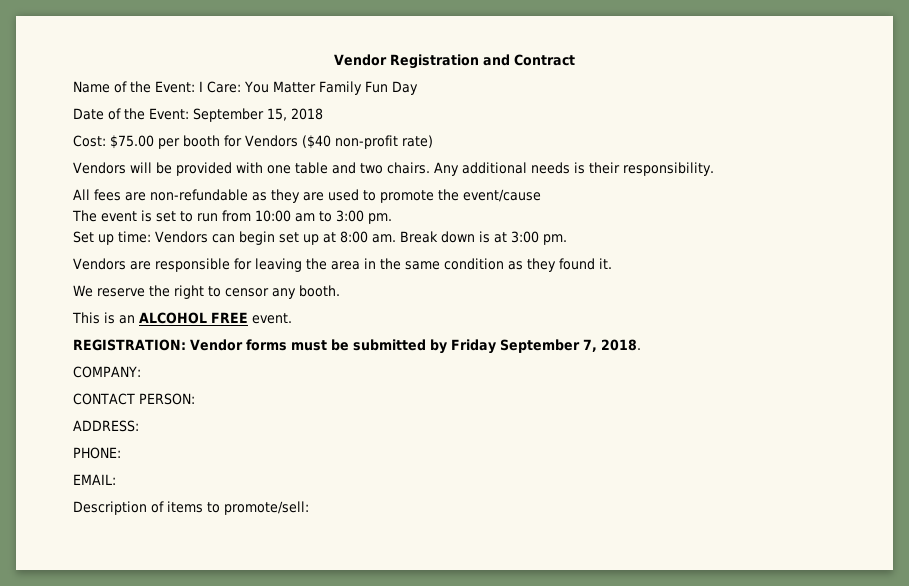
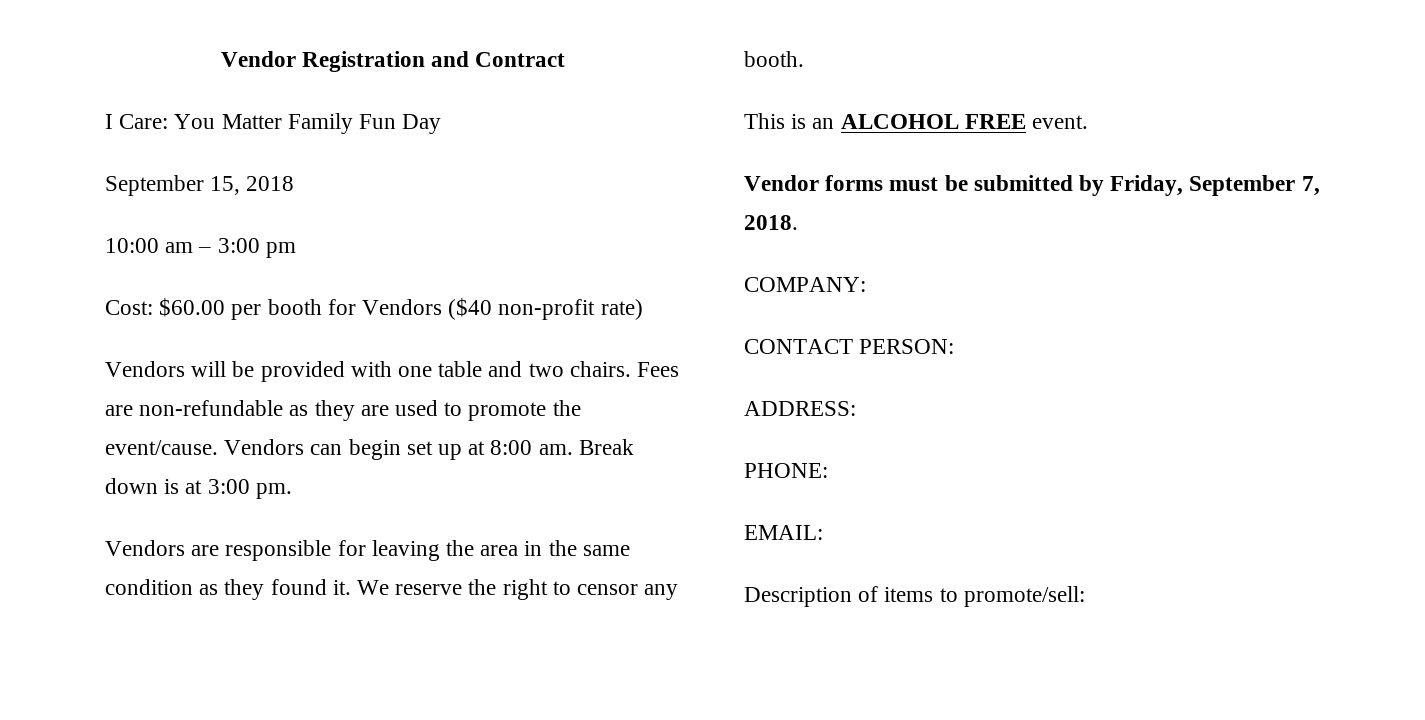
[73,81,195,93] Name of the Event: -> (566, 59) none
[73,108,189,120] Date of the Event: -> (442, 124) none
(323, 114) none -> [105,238,296,258] // 10:00 am – 3:00 pm
[110,135,154,149] $75.00 -> [159,298,226,317] $60.00
[433,162,714,176] [73,189,121,201] Any additional needs is their responsibility. // All fees -> [637,362,680,377] Fees
[463,189,541,202] [72,210,392,224] [73,231,151,245] event/cause // The event is set to run from 10:00 am to 3:00 pm. // Set up time: -> [105,440,218,455] event/cause.
(612, 263) // -> (351, 587) none
[73,339,186,351] REGISTRATION: -> (1089, 122) none
[450,339,496,354] Friday -> [1110,175,1184,196] Friday,

